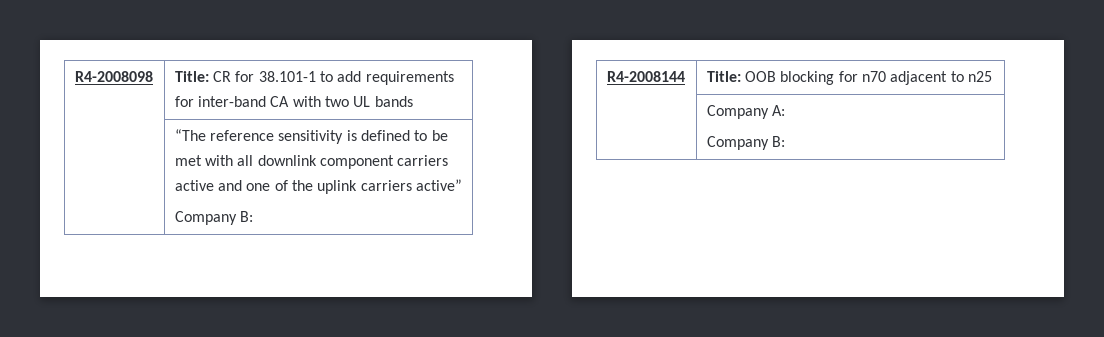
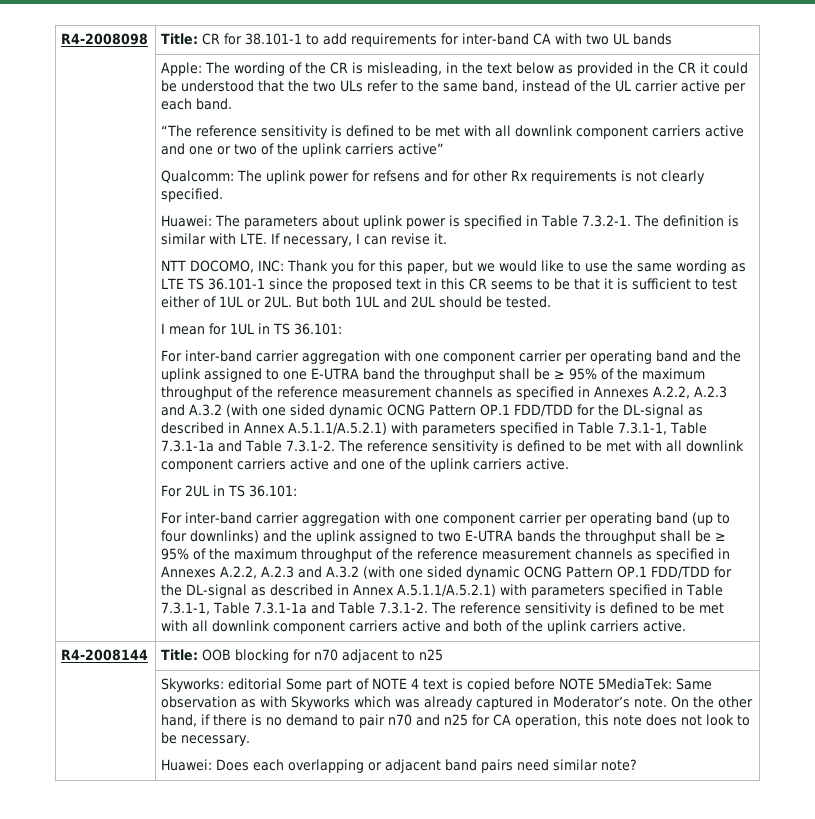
(413, 101) none -> [161,62,749,76] [161,80,747,94] [161,98,233,110] Apple: The wording of the CR is misleading, in the text below as provided in the CR it could be understood that the two ULs refer to the same band, instead of the UL carrier active per each band. //
[274,179,463,194] [174,211,254,225] of the uplink carriers active” // Company B: -> [217,143,445,157] [161,170,706,184] [161,188,224,202] [161,215,740,229] [161,233,448,247] [161,260,747,274] [161,278,738,292] [161,296,552,308] [161,323,343,335] [161,350,742,364] [161,368,706,382] [161,386,728,400] [161,404,704,418] [161,422,708,436] [161,440,745,454] [161,458,570,472] [161,485,298,497] [161,512,731,526] [161,530,727,544] [161,548,731,562] [161,566,733,580] [161,584,724,598] [161,602,725,616] [161,620,687,634] or two of the uplink carriers active” // Qualcomm: The uplink power for refsens and for other Rx requirements is not clearly specified. // Huawei: The parameters about uplink power is specified in Table 7.3.2-1. The definition is similar with LTE. If necessary, I can revise it. // NTT DOCOMO, INC: Thank you for this paper, but we would like to use the same wording as LTE TS 36.101-1 since the proposed text in this CR seems to be that it is sufficient to test either of 1UL or 2UL. But both 1UL and 2UL should be tested. // I mean for 1UL in TS 36.101: // For inter-band carrier aggregation with one component carrier per operating band and the uplink assigned to one E-UTRA band the throughput shall be ≥ 95% of the maximum throughput of the reference measurement channels as specified in Annexes A.2.2, A.2.3 and A.3.2 (with one sided dynamic OCNG Pattern OP.1 FDD/TDD for the DL-signal as described in Annex A.5.1.1/A.5.2.1) with parameters specified in Table 7.3.1-1, Table 7.3.1-1a and Table 7.3.1-2. The reference sensitivity is defined to be met with all downlink component carriers active and one of the uplink carriers active. // For 2UL in TS 36.101: // For inter-band carrier aggregation with one component carrier per operating band (up to four downlinks) and the uplink assigned to two E-UTRA bands the throughput shall be ≥ 95% of the maximum throughput of the reference measurement channels as specified in Annexes A.2.2, A.2.3 and A.3.2 (with one sided dynamic OCNG Pattern OP.1 FDD/TDD for the DL-signal as described in Annex A.5.1.1/A.5.2.1) with parameters specified in Table 7.3.1-1, Table 7.3.1-1a and Table 7.3.1-2. The reference sensitivity is defined to be met with all downlink component carriers active and both of the uplink carriers active.
[706,105,786,119] [706,136,786,150] Company A: // Company B: -> [161,678,713,692] [161,696,754,710] [161,714,751,728] [161,732,251,746] [161,759,638,773] Skyworks: editorial Some part of NOTE 4 text is copied before NOTE 5MediaTek: Same observation as with Skyworks which was already captured in Moderator’s note. On the other hand, if there is no demand to pair n70 and n25 for CA operation, this note does not look to be necessary. // Huawei: Does each overlapping or adjacent band pairs need similar note?

